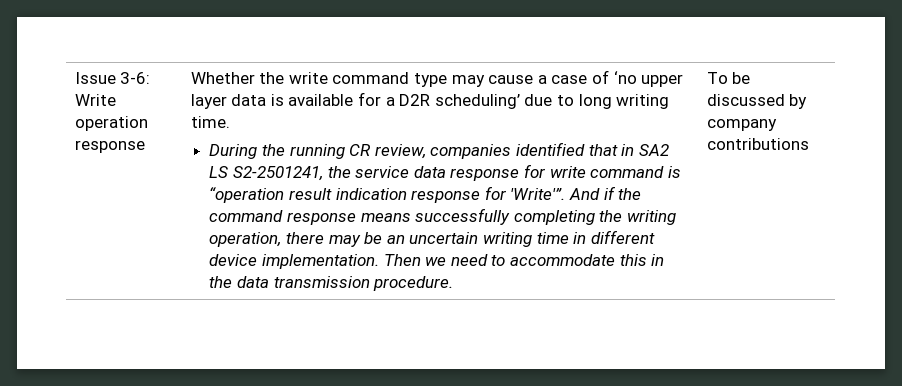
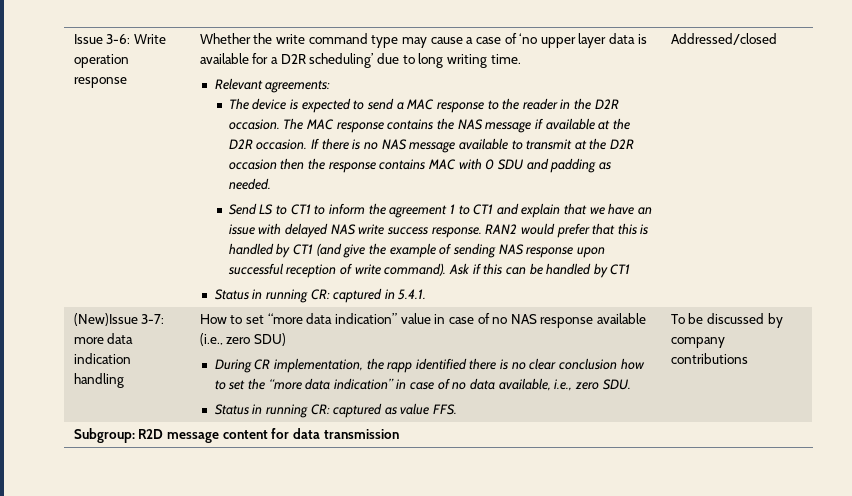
[209,142,669,159] [209,164,681,181] [209,186,642,203] [209,208,676,225] [209,230,655,247] [209,254,665,269] [209,276,454,291] During the running CR review, companies identified that in SA2 LS S2-2501241, the service data response for write command is “operation result indication response for 'Write'”. And if the command response means successfully completing the writing operation, there may be an uncertain writing time in different device implementation. Then we need to accommodate this in the data transmission procedure. -> [214,78,331,93] [228,98,619,113] [228,118,630,133] [228,138,635,153] [228,158,611,173] [228,178,271,190] [228,203,653,218] [228,223,649,238] [228,243,605,258] [227,263,631,278] [214,288,427,303] [670,33,777,45] [73,313,165,326] [73,333,134,344] [73,353,131,364] [73,373,124,388] [199,313,647,328] [199,333,287,346] [214,358,645,373] [214,378,631,391] [214,403,458,418] Relevant agreements: // The device is expected to send a MAC response to the reader in the D2R occasion. The MAC response contains the NAS message if available at the D2R occasion. If there is no NAS message available to transmit at the D2R occasion then the response contains MAC with 0 SDU and padding as needed. // Send LS to CT1 to inform the agreement 1 to CT1 and explain that we have an issue with delayed NAS write success response. RAN2 would prefer that this is handled by CT1 (and give the example of sending NAS response upon successful reception of write command). Ask if this can be handled by CT1 // Status in running CR: captured in 5.4.1. | Addressed/closed // (New)Issue 3-7: more data indication handling | How to set “more data indication” value in case of no NAS response available (i.e., zero SDU) // During CR implementation, the rapp identified there is no clear conclusion how to set the “more data indication” in case of no data available, i.e., zero SDU. // Status in running CR: captured as value FFS.
(809, 144) none -> [73,428,399,443] // Subgroup: R2D message content for data transmission

